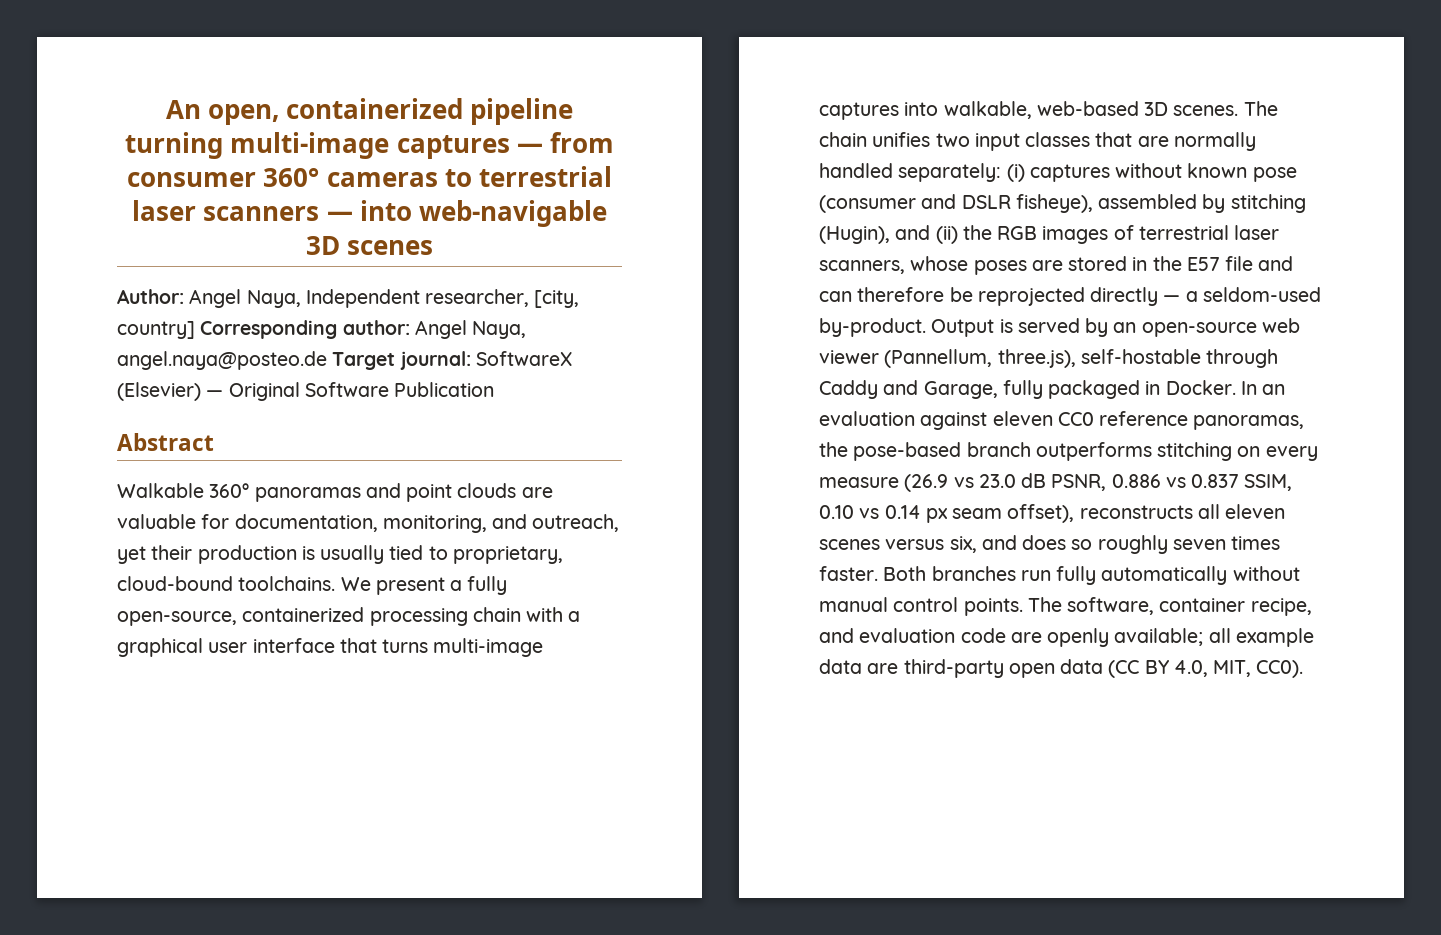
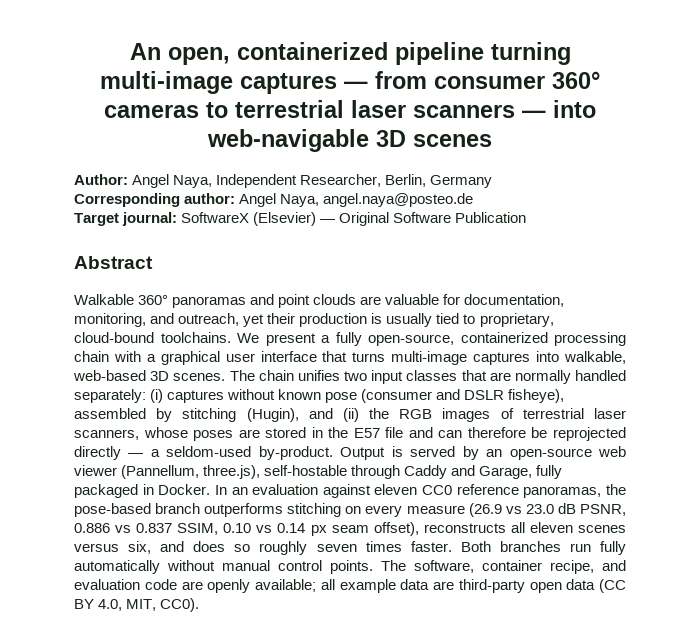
[425,289,580,308] [117,321,195,339] researcher, [city, country] -> [300,174,493,188] Researcher, Berlin, Germany //
(327, 360) none -> (474, 200) //

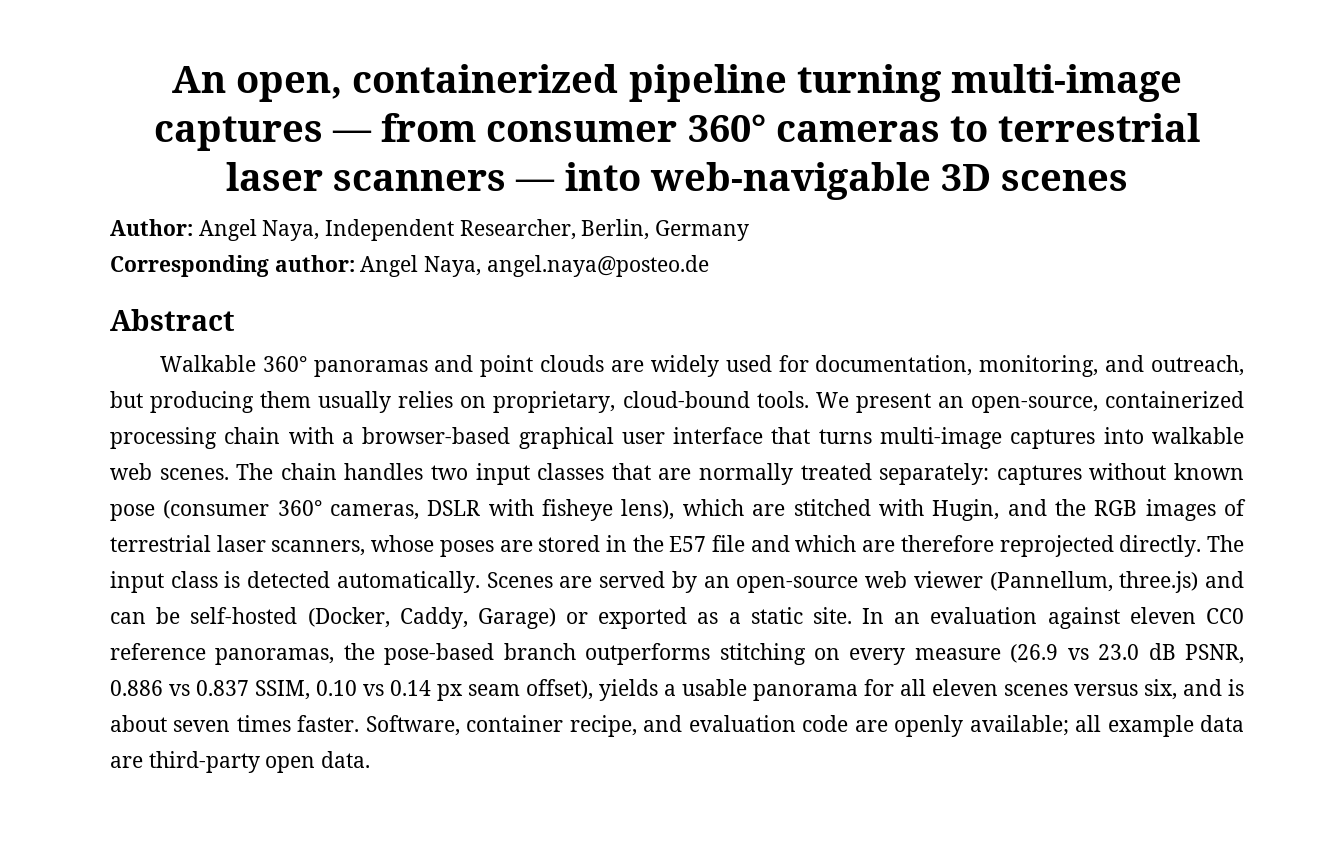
[74,212,527,226] // Target journal: SoftwareX (Elsevier) — Original Software Publication -> (709, 266) none
[385,294,440,305] valuable -> [650,355,772,377] widely used
[243,313,476,327] yet their production is usually tied to -> [110,391,487,413] but producing them usually relies on
[160,332,231,343] toolchains. -> [756,391,809,408] tools.
[321,332,362,346] a fully -> [937,396,964,408] an
(156, 358) none -> [362,427,511,444] browser-based
[564,351,627,364] [73,370,170,381] walkable, web-based 3D -> [1151,427,1244,444] [110,463,152,480] walkable web
[297,370,340,381] unifies -> [344,463,424,480] handles
[575,370,627,381] [74,389,164,403] handled separately: (i) -> [800,463,990,485] treated separately:
[436,389,565,403] [74,408,359,422] and DSLR fisheye), assembled by stitching (Hugin), and (ii) -> [277,499,1047,521] 360° cameras, DSLR with fisheye lens), which are stitched with Hugin, and
[438,427,627,441] [74,446,403,460] can therefore be reprojected directly — a seldom-used by-product. Output is -> [795,535,1245,557] [110,571,593,593] which are therefore reprojected directly. The input class is detected automatically. Scenes are
[203,465,563,479] [74,484,211,498] three.js), self-hostable through Caddy and Garage, fully packaged in Docker. -> [1119,571,1245,593] [110,607,852,629] three.js) and can be self-hosted (Docker, Caddy, Garage) or exported as a static site.
[423,523,506,533] reconstructs -> [599,679,894,701] yields a usable panorama for
[193,541,626,555] [74,560,474,574] does so roughly seven times faster. Both branches run fully automatically without manual control points. The software, -> [1228,679,1244,696] [110,715,460,736] is about seven times faster. Software,
[566,579,626,593] [74,598,200,612] data (CC BY 4.0, MIT, CC0). -> [321,751,371,768] data.

